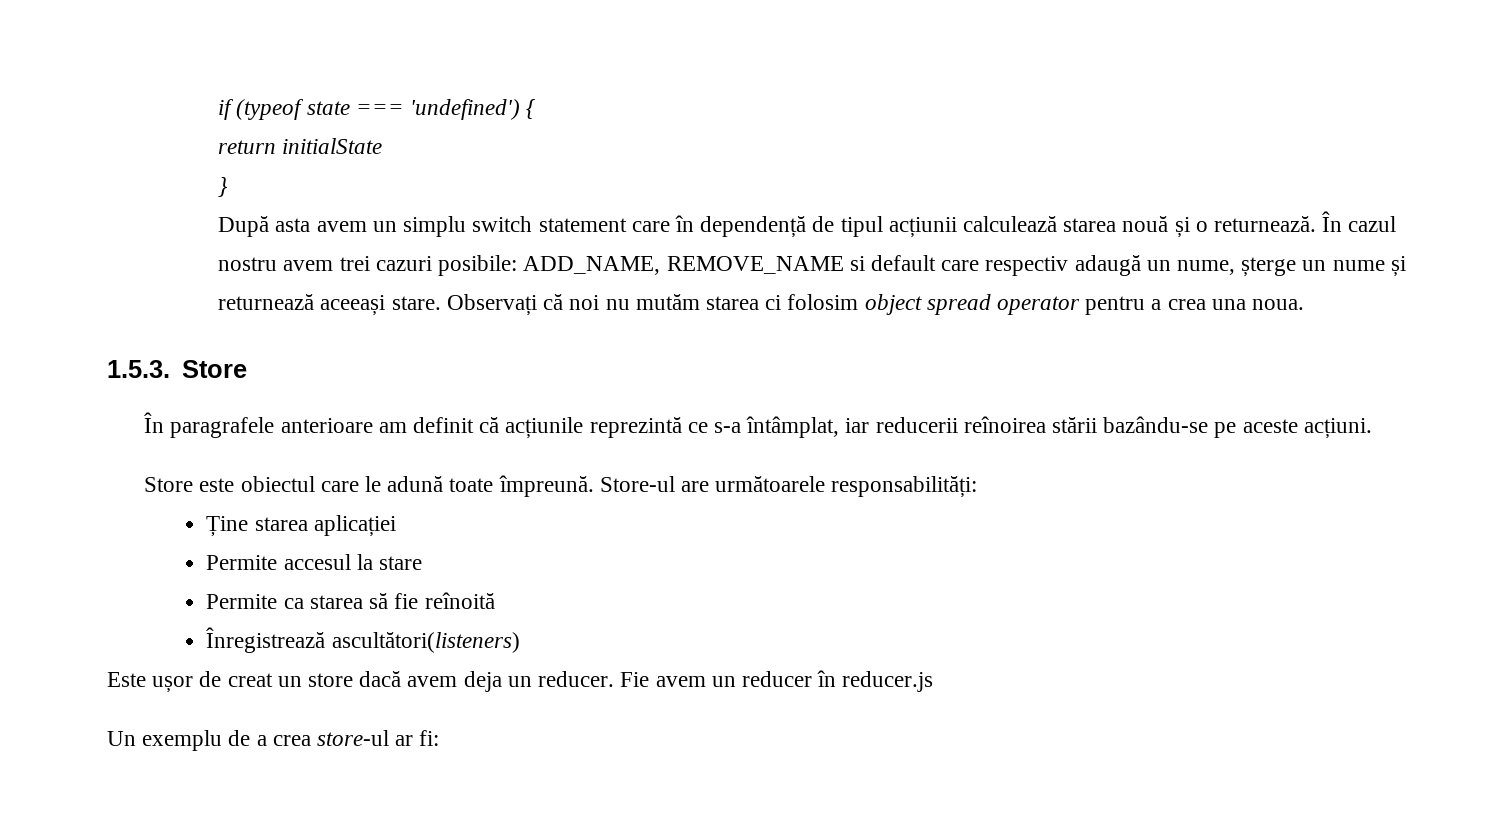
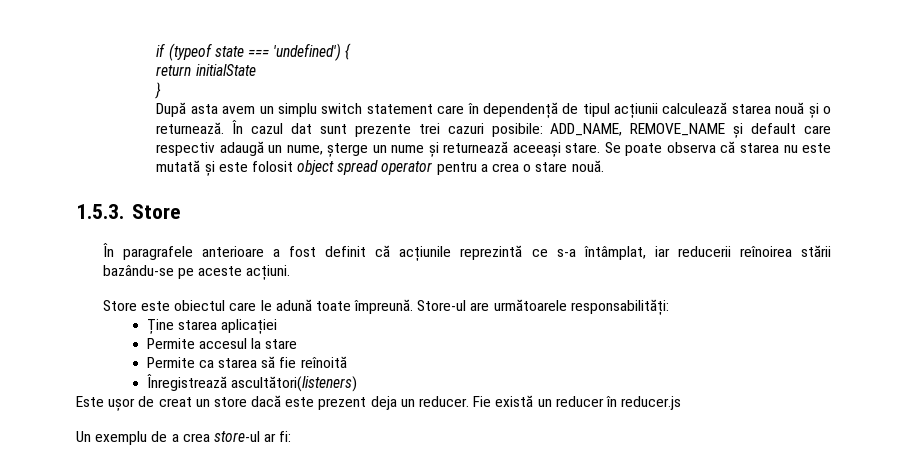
[218,257,334,271] nostru avem -> [291,123,411,137] dat sunt prezente
[849,256,865,271] si -> [733,123,744,138] și
[446,294,859,316] Observați că noi nu mutăm starea ci folosim -> [604,141,832,156] [156,160,293,176] Se poate observa că starea nu este mutată și este folosit
[1211,299,1305,310] una noua. -> [523,160,604,172] o stare nouă.
[378,422,407,433] am -> [273,246,317,257] a fost
[407,676,458,687] avem -> [285,397,367,410] este prezent
[655,676,706,687] avem -> [495,395,534,407] există

